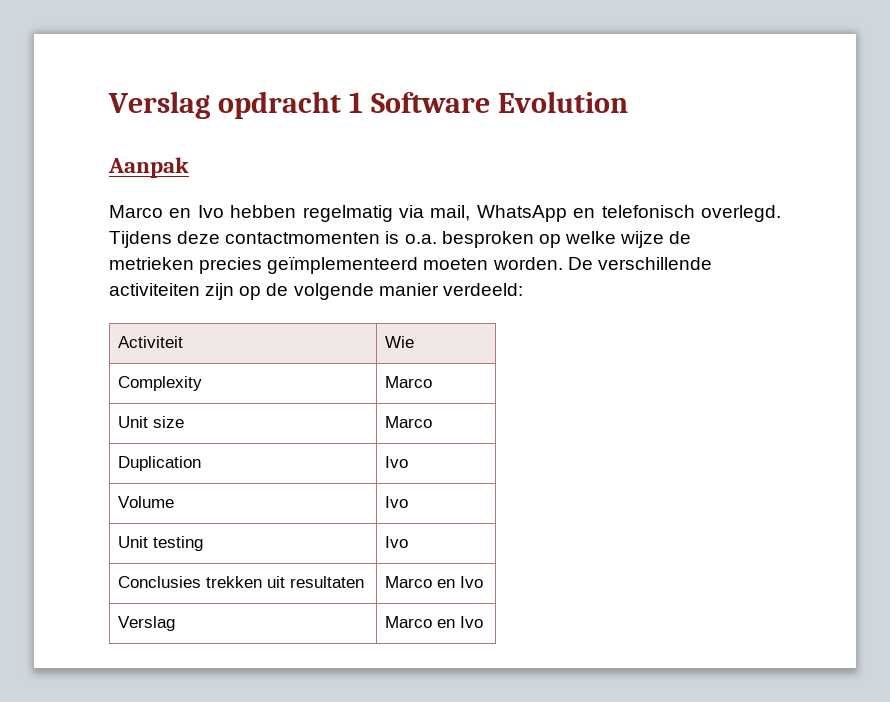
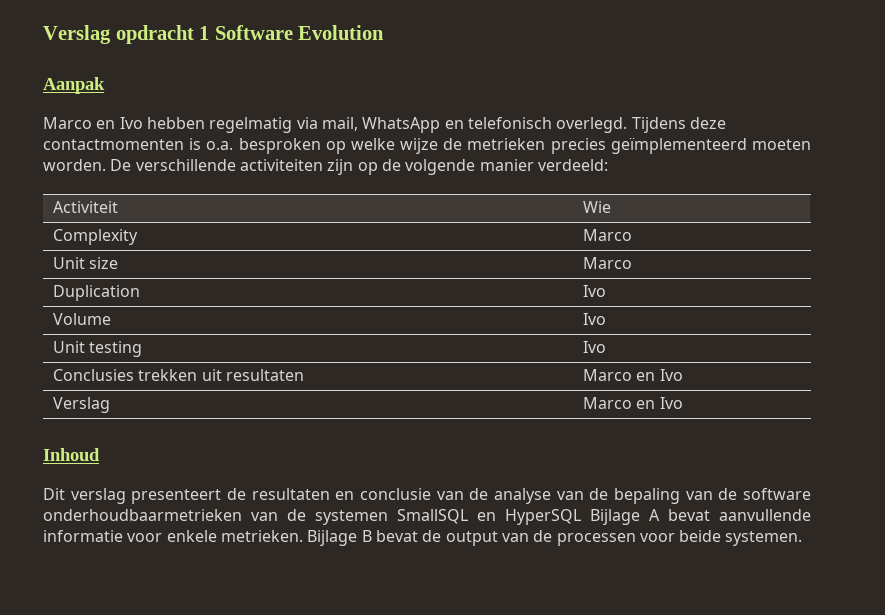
(483, 622) none -> [43,448,100,461] [43,488,811,504] [43,509,811,525] [43,530,803,546] // Inhoud // Dit verslag presenteert de resultaten en conclusie van de analyse van de bepaling van de software onderhoudbaarmetrieken van de systemen SmallSQL en HyperSQL Bijlage A bevat aanvullende informatie voor enkele metrieken. Bijlage B bevat de output van de processen voor beide systemen.

